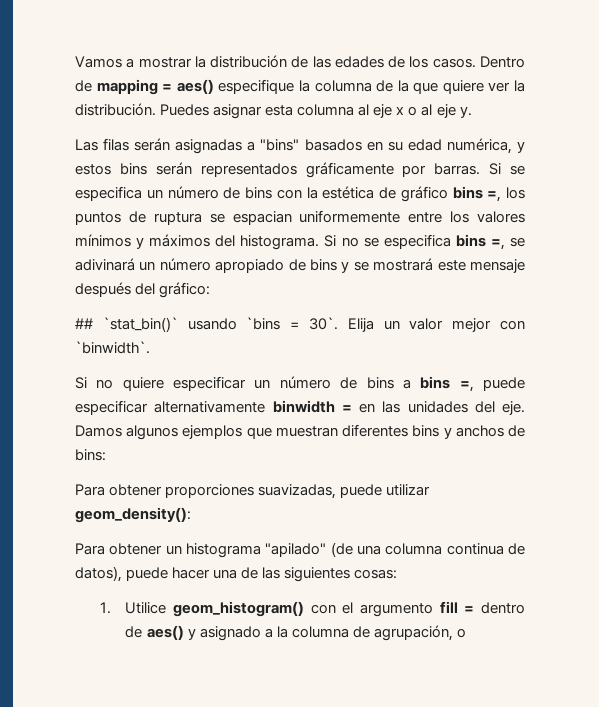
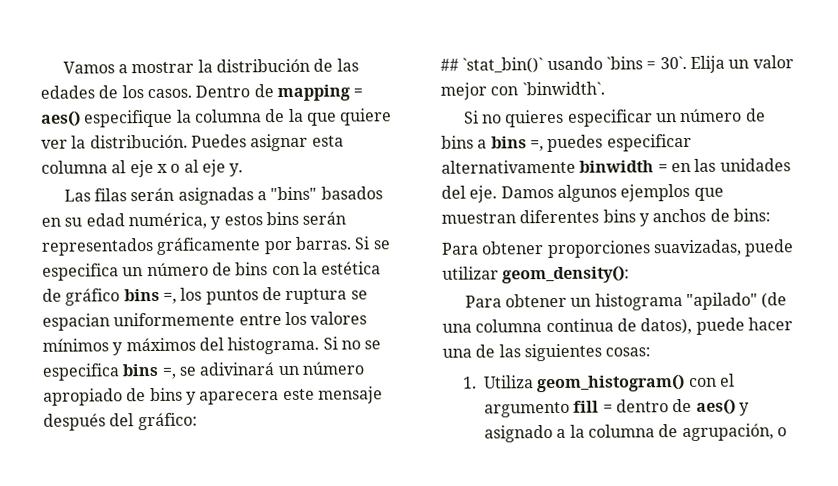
[353,258,434,271] se mostrará -> [199,391,280,405] aparecera
[122,377,164,391] quiere -> [505,109,565,128] quieres
[483,377,525,391] puede -> [547,134,604,153] puedes
[125,602,167,614] Utilice -> [483,375,535,389] Utiliza

